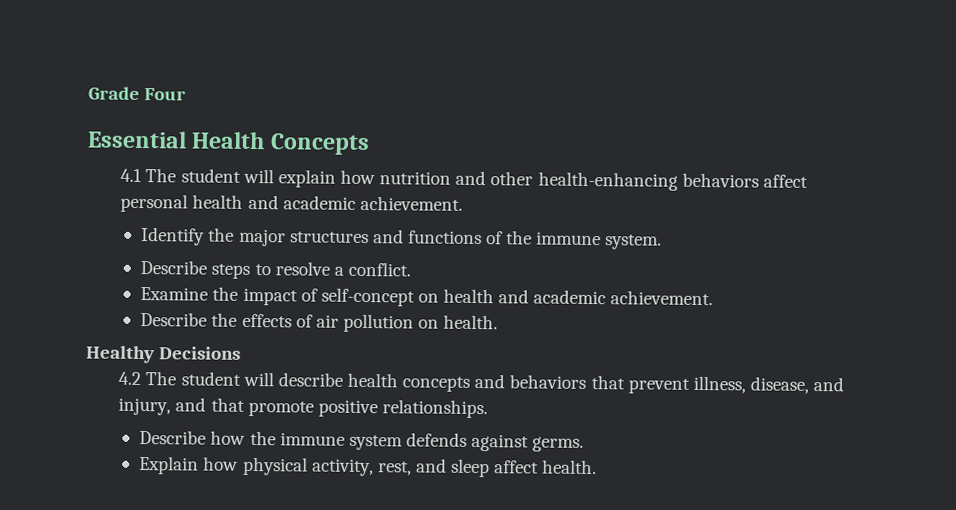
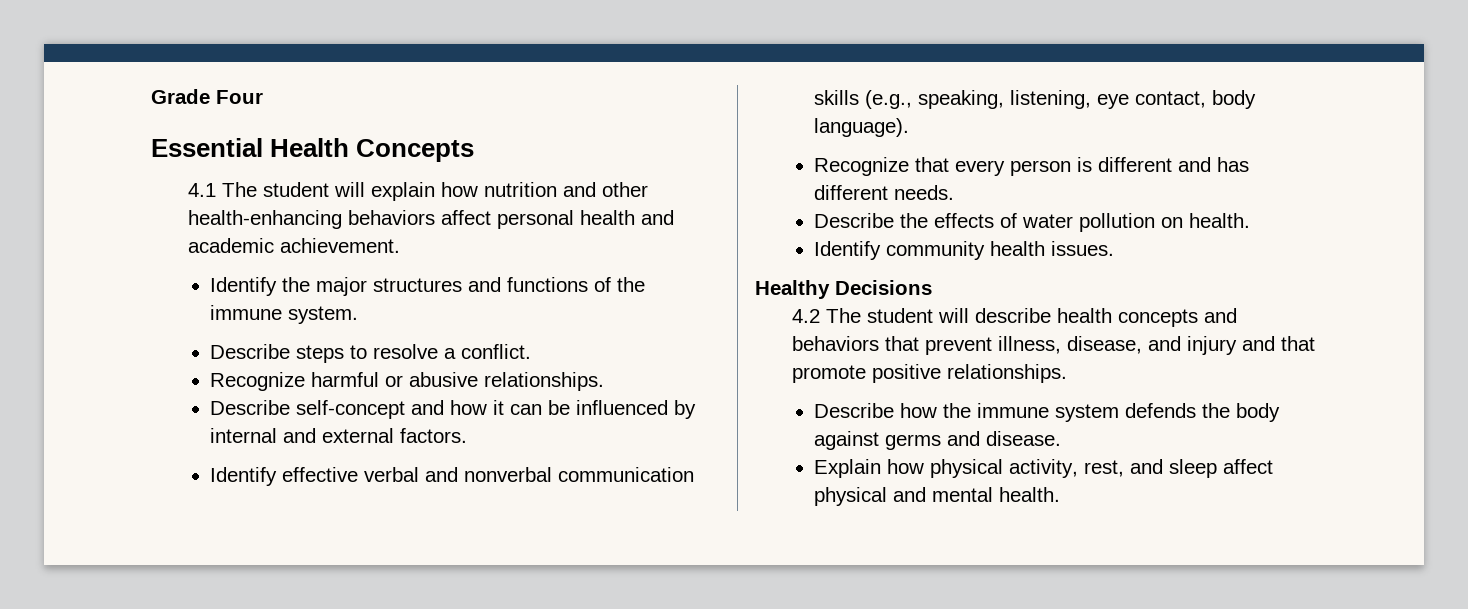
[140,286,714,307] Examine the impact of self-concept on health and academic achievement. -> [210,372,605,391] [210,400,697,419] [210,428,468,443] [210,467,695,486] [814,90,1257,109] [814,118,910,137] [814,157,1250,176] [814,185,955,200] Recognize harmful or abusive relationships. // Describe self-concept and how it can be influenced by internal and external factors. // Identify effective verbal and nonverbal communication skills (e.g., speaking, listening, eye contact, body language). // Recognize that every person is different and has different needs.
[315,314,339,328] air -> [1022,214,1074,228] water
(499, 322) none -> [814,241,1115,260] // Identify community health issues.
[118,397,172,416] injury, -> [1186,336,1237,355] injury
[471,433,585,452] against germs. -> [1202,403,1281,422] [814,431,1062,450] the body against germs and disease.
(540, 467) none -> [814,487,994,506] physical and mental

